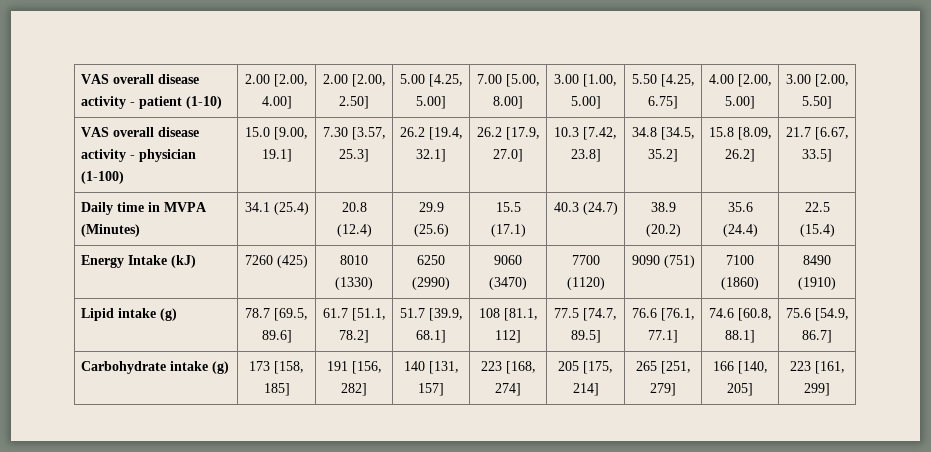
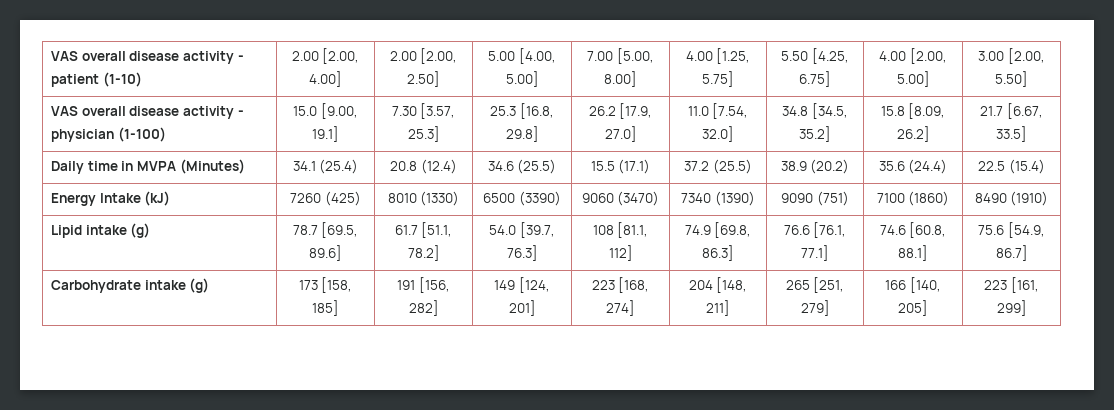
[428,74,463,87] [4.25, -> [518,48,556,64] [4.00,
[554,74,617,87] [570,96,601,109] 3.00 [1.00, 5.00] -> [685,48,751,64] [702,71,734,87] 4.00 [1.25, 5.75]
[399,127,463,140] [416,149,446,162] 26.2 [19.4, 32.1] -> [490,103,554,119] [505,126,539,142] 25.3 [16.8, 29.8]
[554,127,617,140] [570,149,601,162] 10.3 [7.42, 23.8] -> [687,103,749,119] [702,126,734,142] 11.0 [7.54, 32.0]
[418,202,444,212] [413,224,449,237] 29.9 (25.6) -> [487,159,557,174] 34.6 (25.5)
[553,202,618,215] 40.3 (24.7) -> [684,159,752,174] 37.2 (25.5)
[417,255,445,265] [412,277,450,290] 6250 (2990) -> [483,191,561,206] 6500 (3390)
[571,255,600,265] [566,277,605,290] 7700 (1120) -> [681,191,755,206] 7340 (1390)
[399,308,463,321] [416,330,446,343] 51.7 [39.9, 68.1] -> [489,222,555,238] [506,245,538,261] 54.0 [39.7, 76.3]
[554,308,617,321] [570,330,601,343] 77.5 [74.7, 89.5] -> [684,222,752,238] [702,245,734,261] 74.9 [69.8, 86.3]
[403,361,459,374] [418,383,444,396] 140 [131, 157] -> [494,277,550,293] [508,300,536,316] 149 [124, 201]
[558,361,613,374] [572,383,599,396] 205 [175, 214] -> [688,277,748,293] [706,300,730,316] 204 [148, 211]

